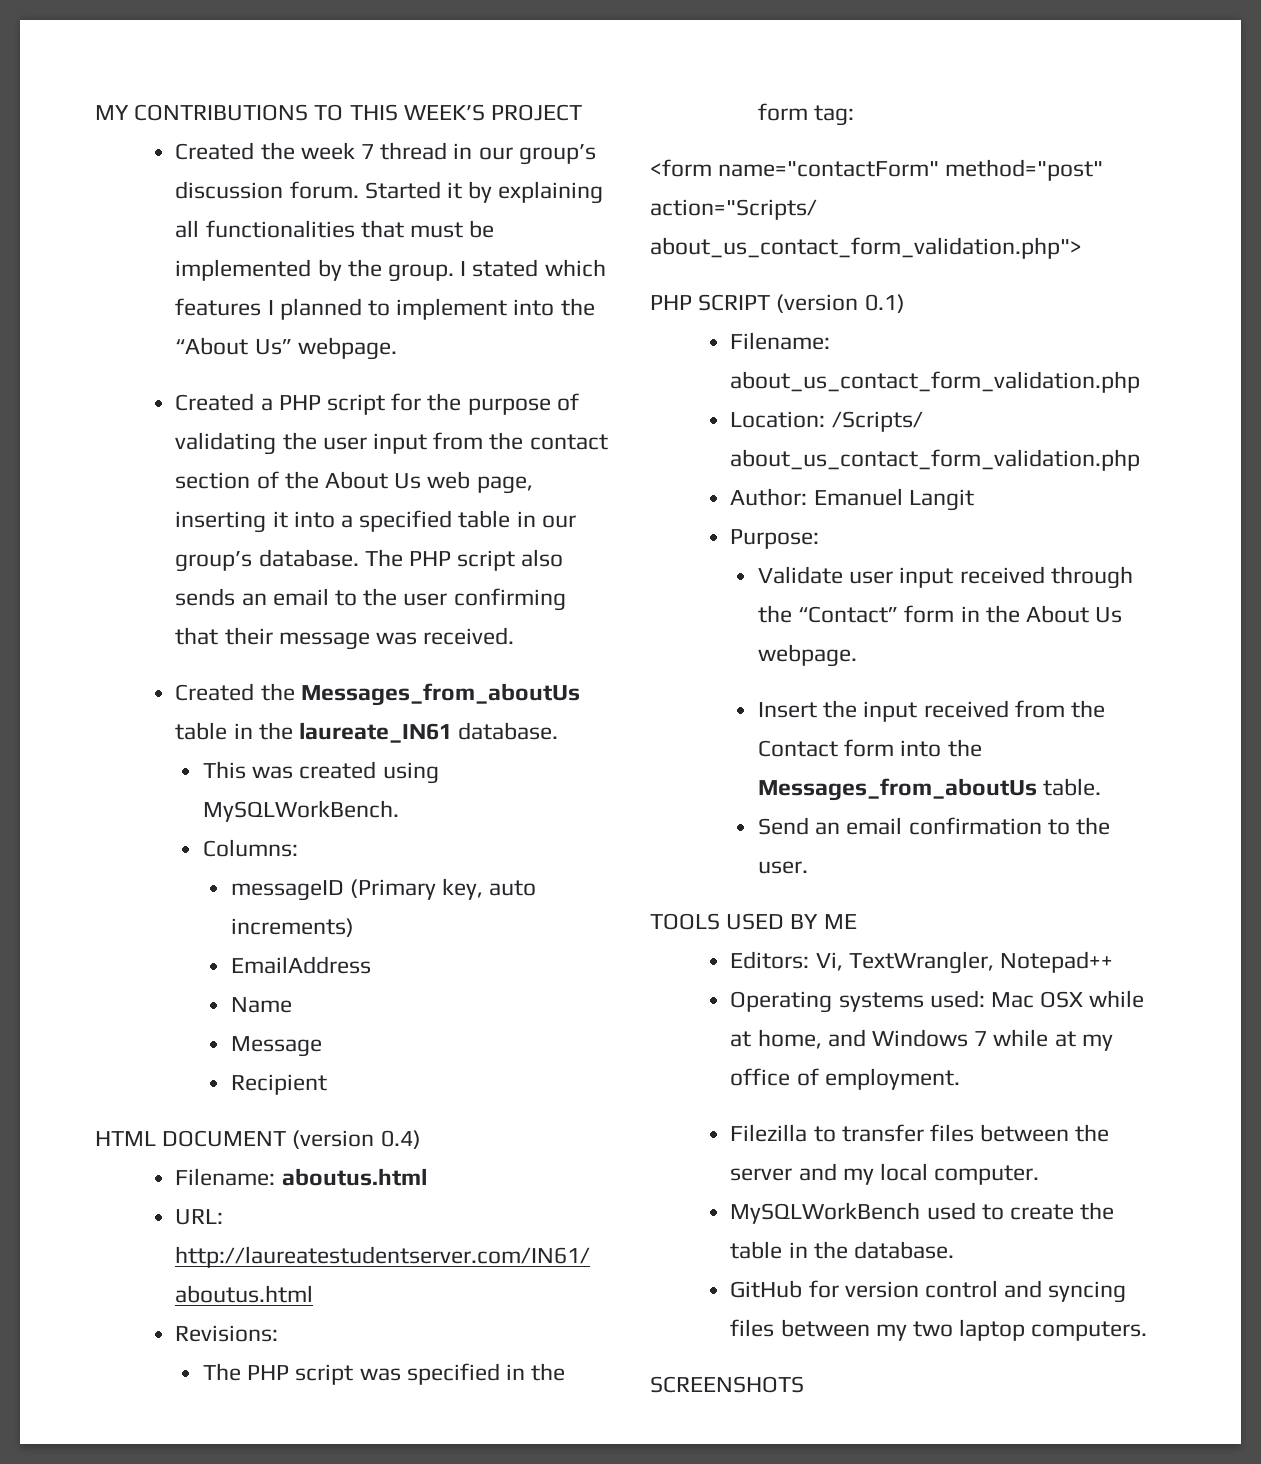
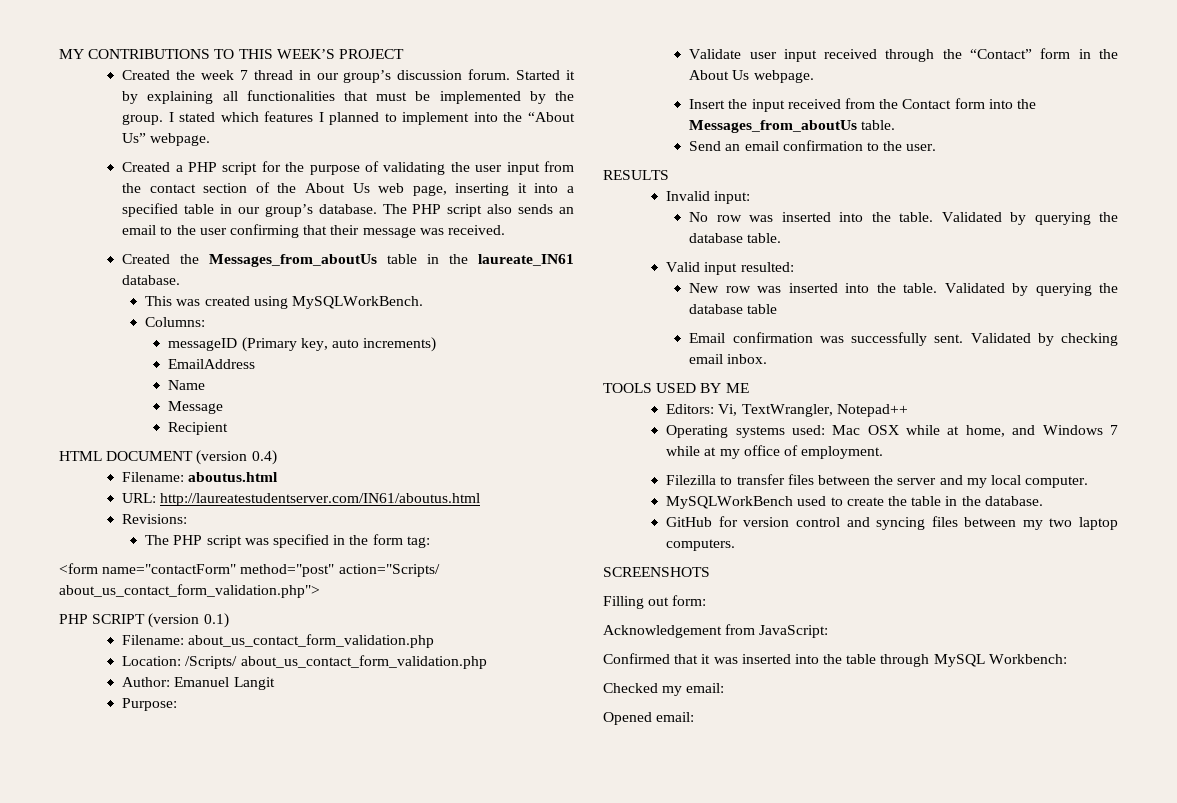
(808, 867) none -> [603,170,669,180] [666,191,751,204] [689,212,1118,225] [689,233,782,243] [666,262,794,275] [689,283,1118,296] [689,304,778,314] [689,332,1118,346] [689,354,768,364] // RESULTS // Invalid input: // No row was inserted into the table. Validated by querying the database table. // Valid input resulted: // New row was inserted into the table. Validated by querying the database table // Email confirmation was successfully sent. Validated by checking email inbox.
(804, 1384) none -> [603,595,707,609] [603,624,829,638] [603,653,1067,667] [603,683,725,696] [603,712,695,725] // Filling out form: // Acknowledgement from JavaScript: // Confirmed that it was inserted into the table through MySQL Workbench: // Checked my email: // Opened email:

